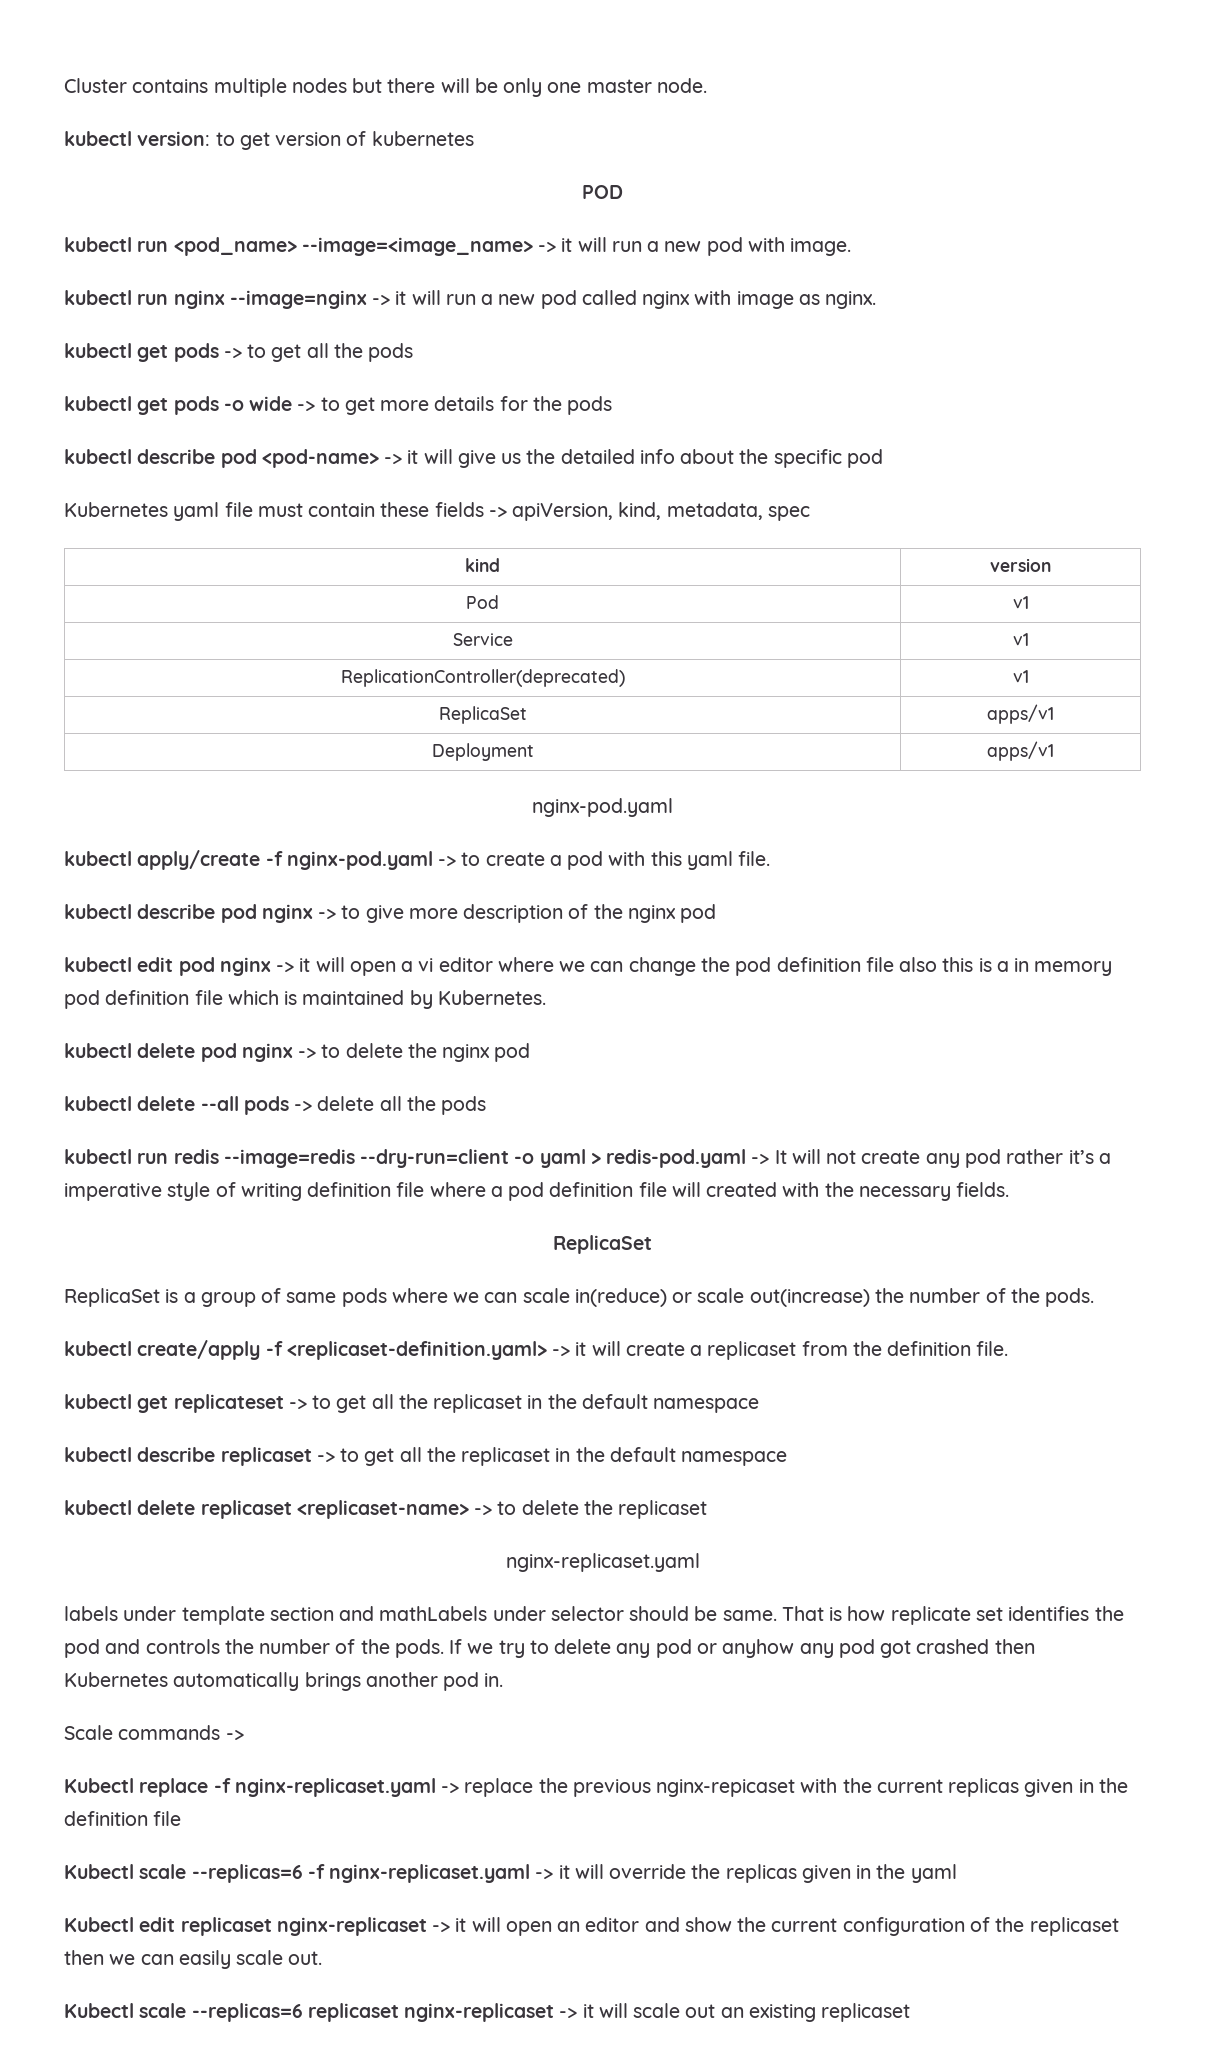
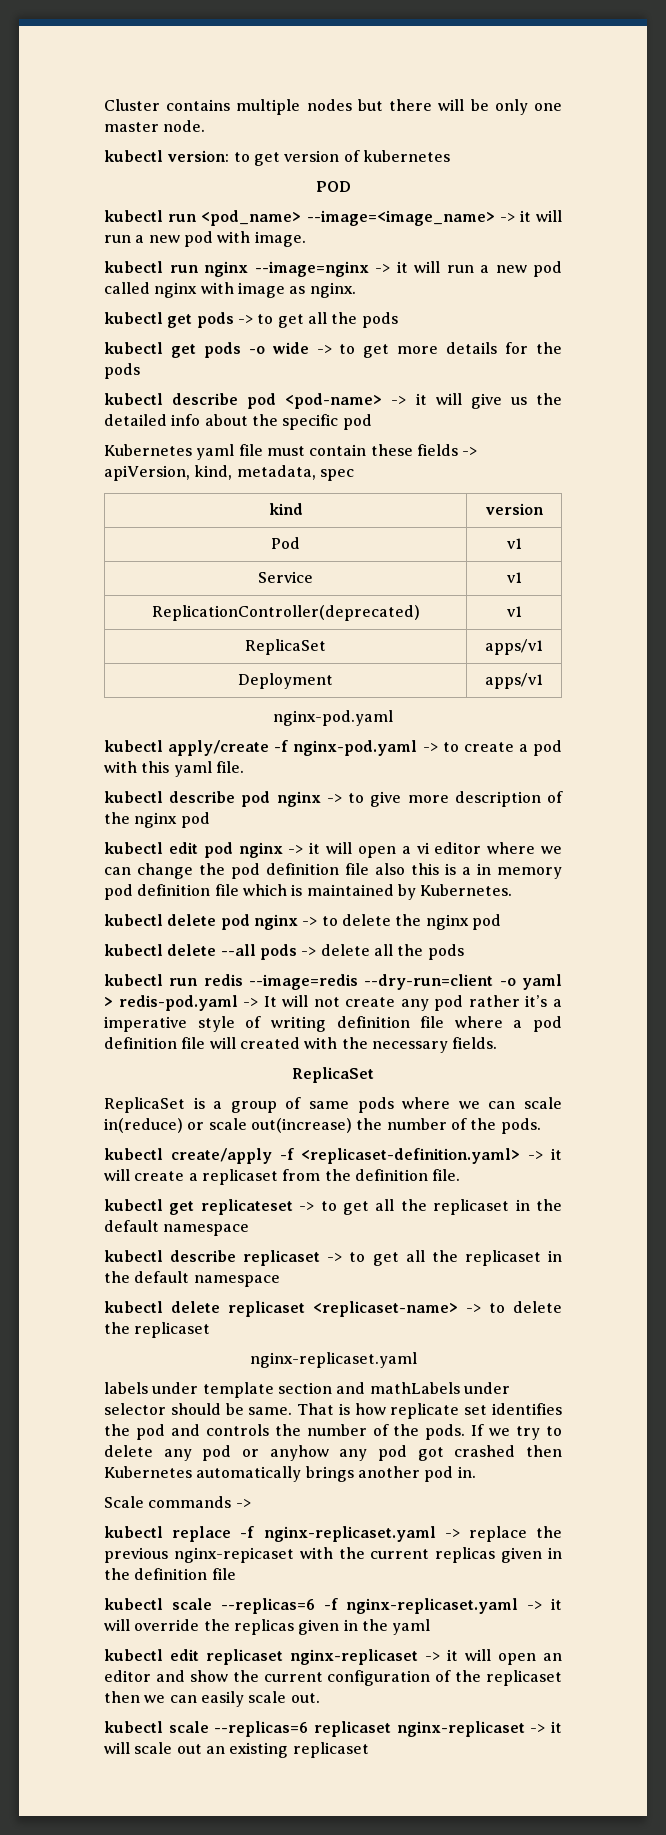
[64,1778,134,1793] Kubectl -> [104,1526,163,1538] kubectl
[64,1864,134,1879] Kubectl -> [104,1598,163,1610] kubectl
[64,1917,134,1932] Kubectl -> [104,1649,163,1661] kubectl
[64,2003,134,2018] Kubectl -> [104,1721,163,1733] kubectl

